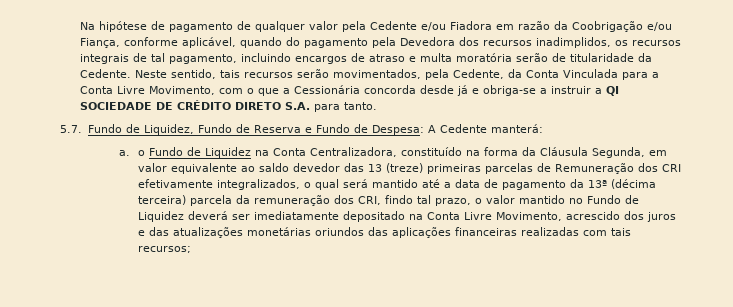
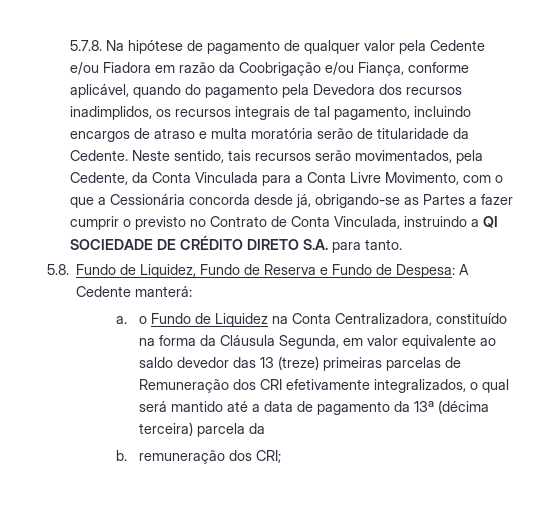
(79, 26) none -> [69,40,102,51] 5.7.8.
[456,85,591,96] já e obriga-se a instruir -> [295,194,513,208] [69,216,467,230] já, obrigando-se as Partes a fazer cumprir o previsto no Contrato de Conta Vinculada, instruindo
[60,125,82,133] 5.7. -> [47,264,69,275] 5.8.
(251, 199) none -> [115,450,127,461] // b.
[358,195,640,206] [138,211,677,222] [138,227,632,238] [138,246,192,253] CRI, findo tal prazo, o valor mantido no Fundo de Liquidez deverá ser imediatamente depositado na Conta Livre Movimento, acrescido dos juros e das atualizações monetárias oriundos das aplicações financeiras realizadas com tais recursos; -> [255,450,281,463] CRI;

